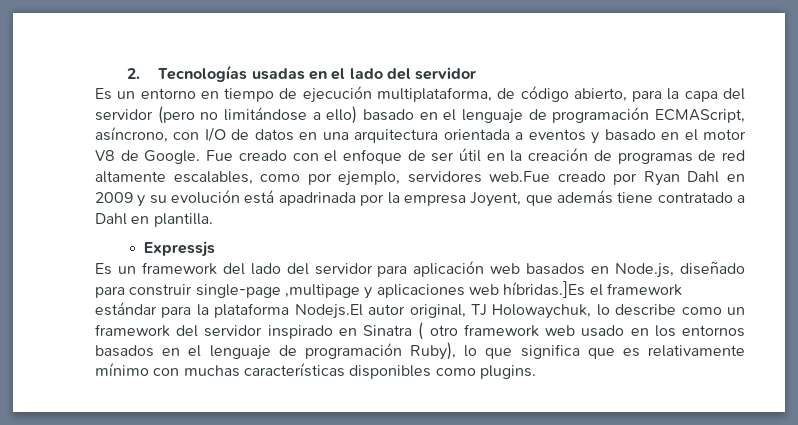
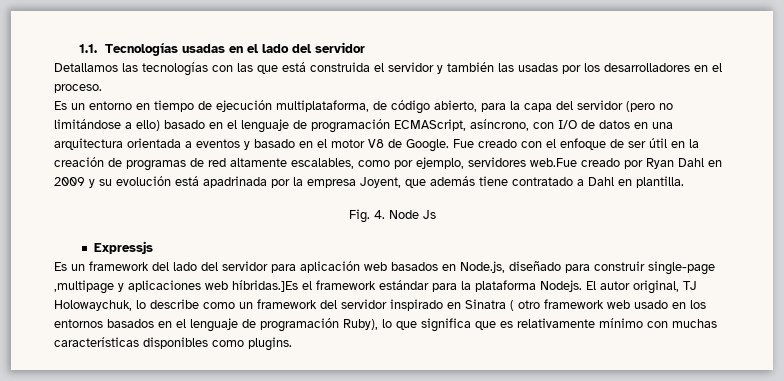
[126,68,140,79] 2. -> [79,44,98,53] 1.1.
(477, 73) none -> [54,62,722,76] [54,84,102,93] // Detallamos las tecnologías con las que está construida el servidor y también las usadas por los desarrolladores en el proceso.
(213, 220) none -> [348,209,436,223] // Fig. 4. Node Js
[294,304,363,319] Nodejs.El -> [540,280,596,292] Nodejs. El

